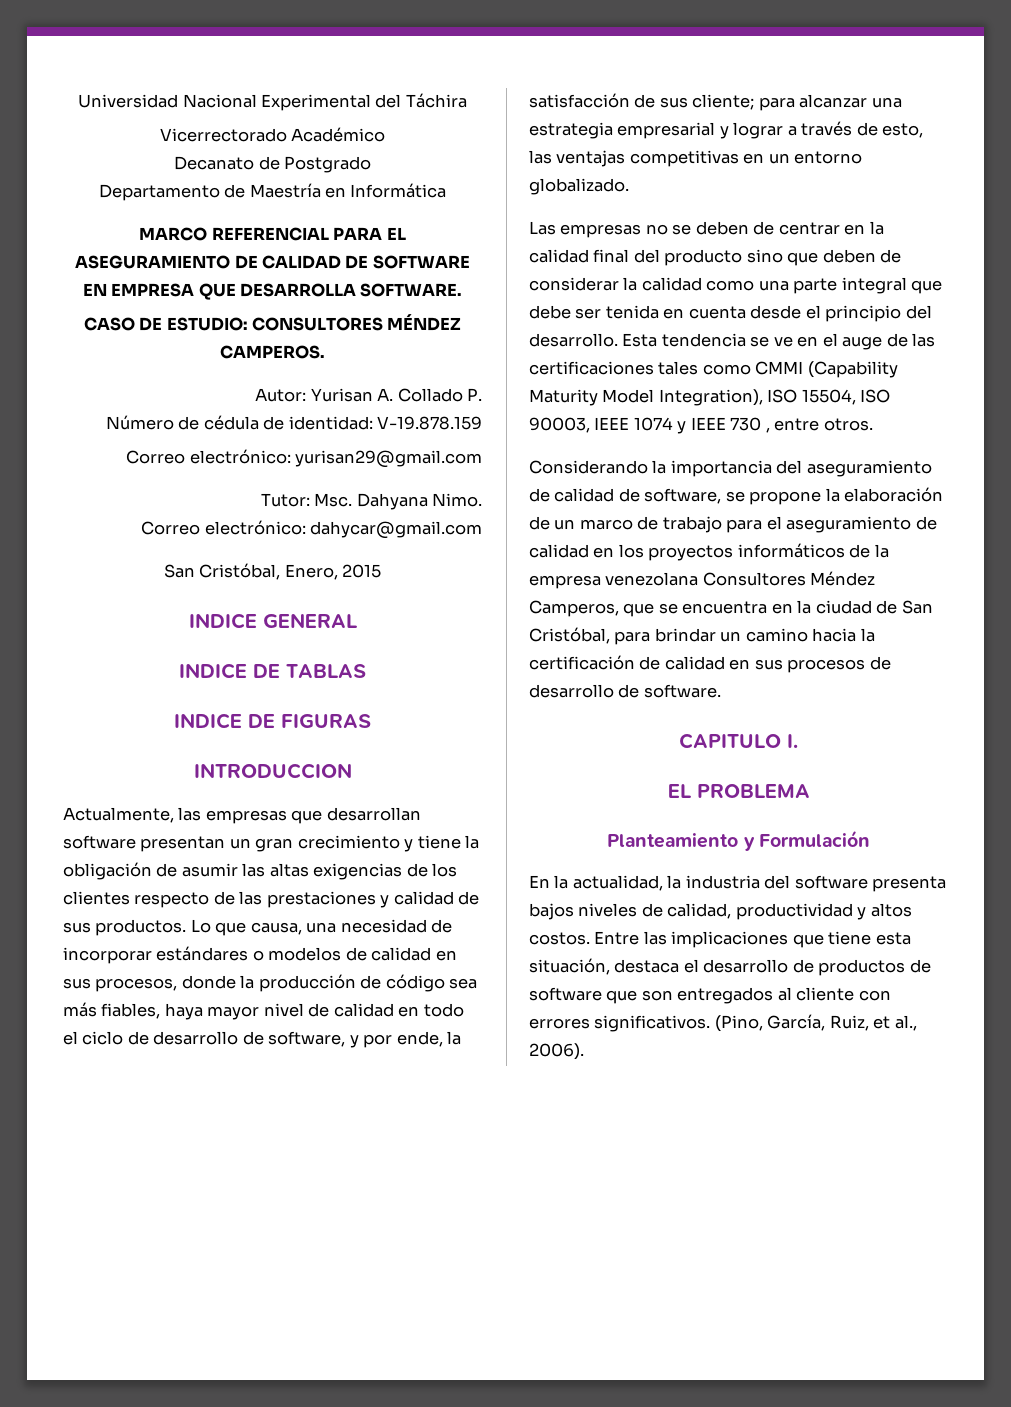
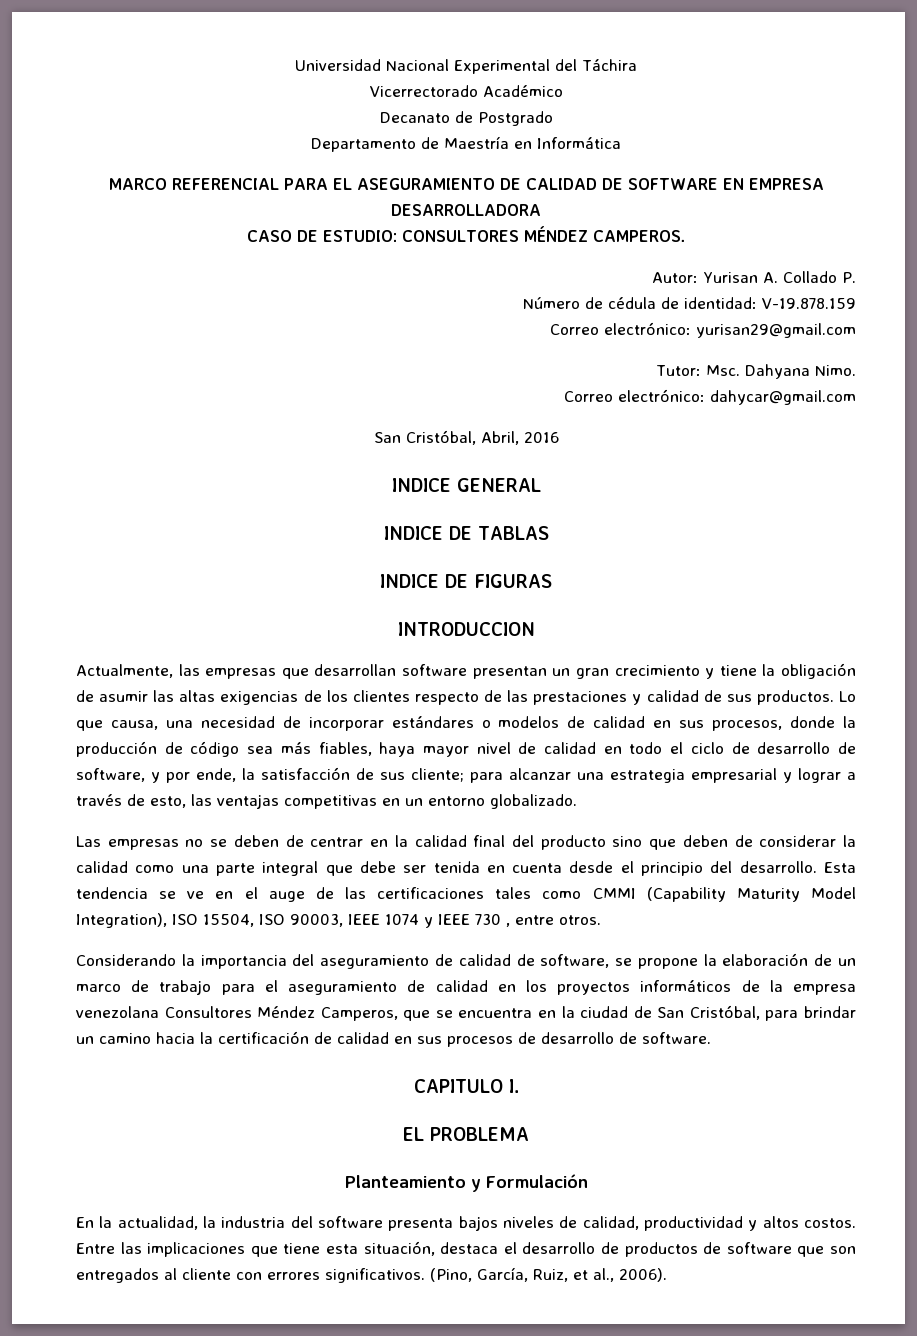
[198,283,463,300] QUE DESARROLLA SOFTWARE. -> [391,204,541,216] DESARROLLADORA
[284,564,382,580] Enero, 2015 -> [480,431,559,445] Abril, 2016

